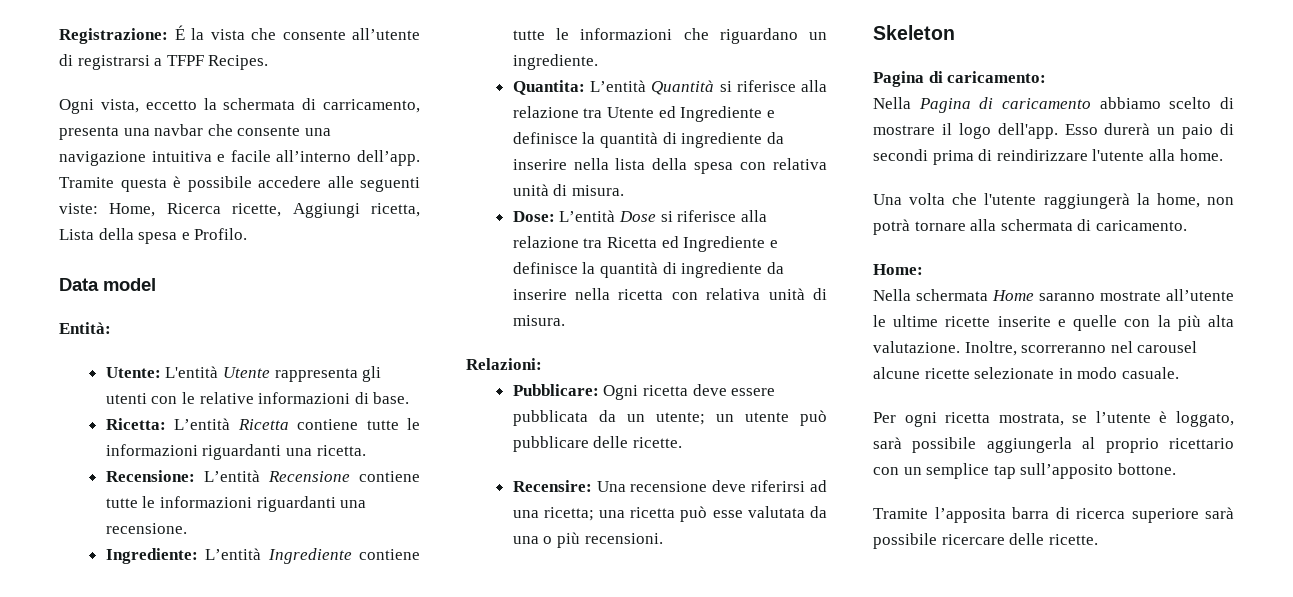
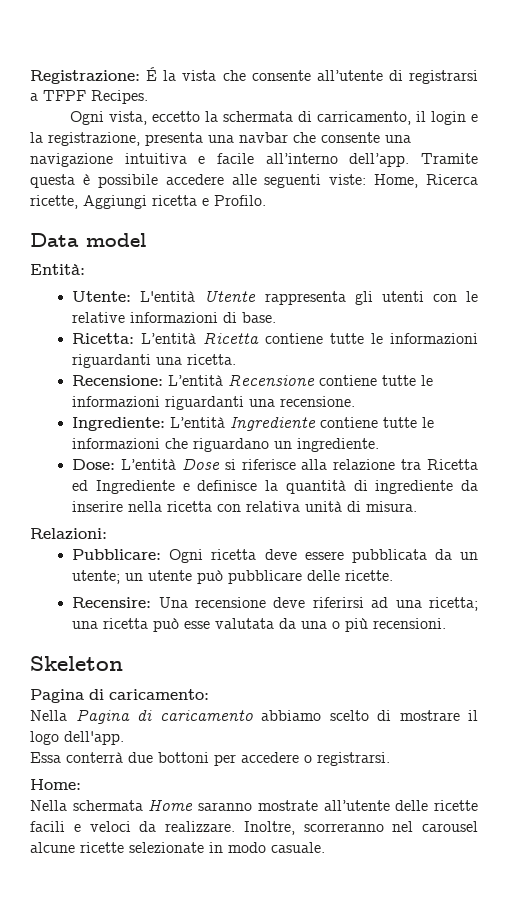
(420, 106) none -> [415,111,479,125] [30,132,140,146] il login e la registrazione,
[370,203,420,217] [59,228,178,244] ricetta, Lista della spesa -> [152,195,197,206] ricetta
[512,80,827,95] [512,106,775,122] [512,132,784,148] [512,158,827,174] [512,184,624,196] // Quantita: L’entità Quantità si riferisce alla relazione tra Utente ed Ingrediente e definisce la quantità di ingrediente da inserire nella lista della spesa con relativa unità di misura. -> (380, 445) none
[1064,123,1234,139] [873,149,1223,165] [873,193,1234,209] [873,219,1187,235] Esso durerà un paio di secondi prima di reindirizzare l'utente alla home. // Una volta che l'utente raggiungerà la home, non potrà tornare alla schermata di caricamento. -> [30,752,390,766] // Essa conterrà due bottoni per accedere o registrarsi.
[873,315,1234,331] [873,341,960,353] le ultime ricette inserite e quelle con la più alta valutazione. -> [395,800,479,811] [30,821,235,832] delle ricette facili e veloci da realizzare.
[873,411,1234,427] [873,437,1234,453] [873,463,1176,479] [873,507,1234,523] [873,533,1098,549] // Per ogni ricetta mostrata, se l’utente è loggato, sarà possibile aggiungerla al proprio ricettario con un semplice tap sull’apposito bottone. // Tramite l’apposita barra di ricerca superiore sarà possibile ricercare delle ricette. -> (325, 847) none

